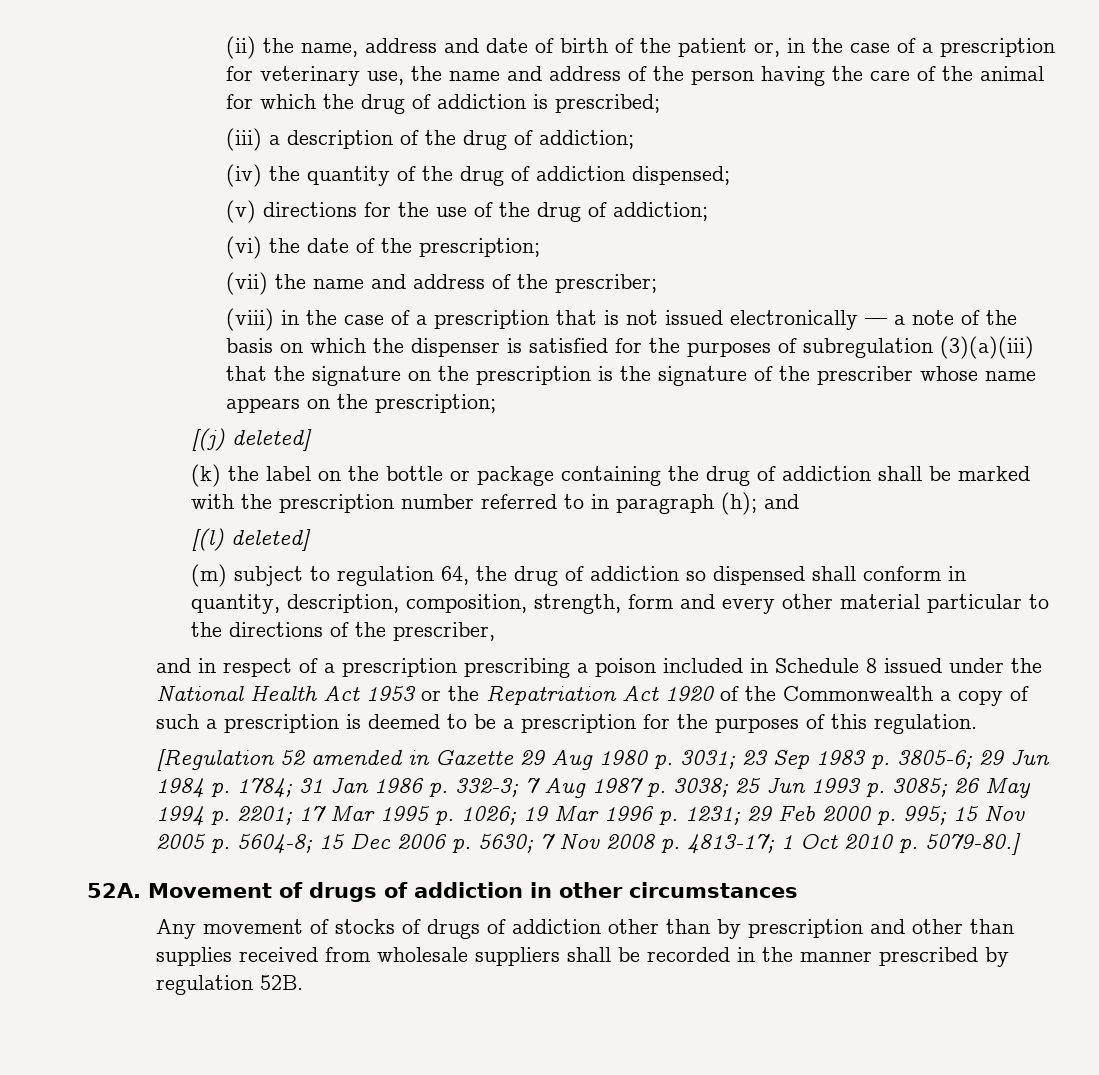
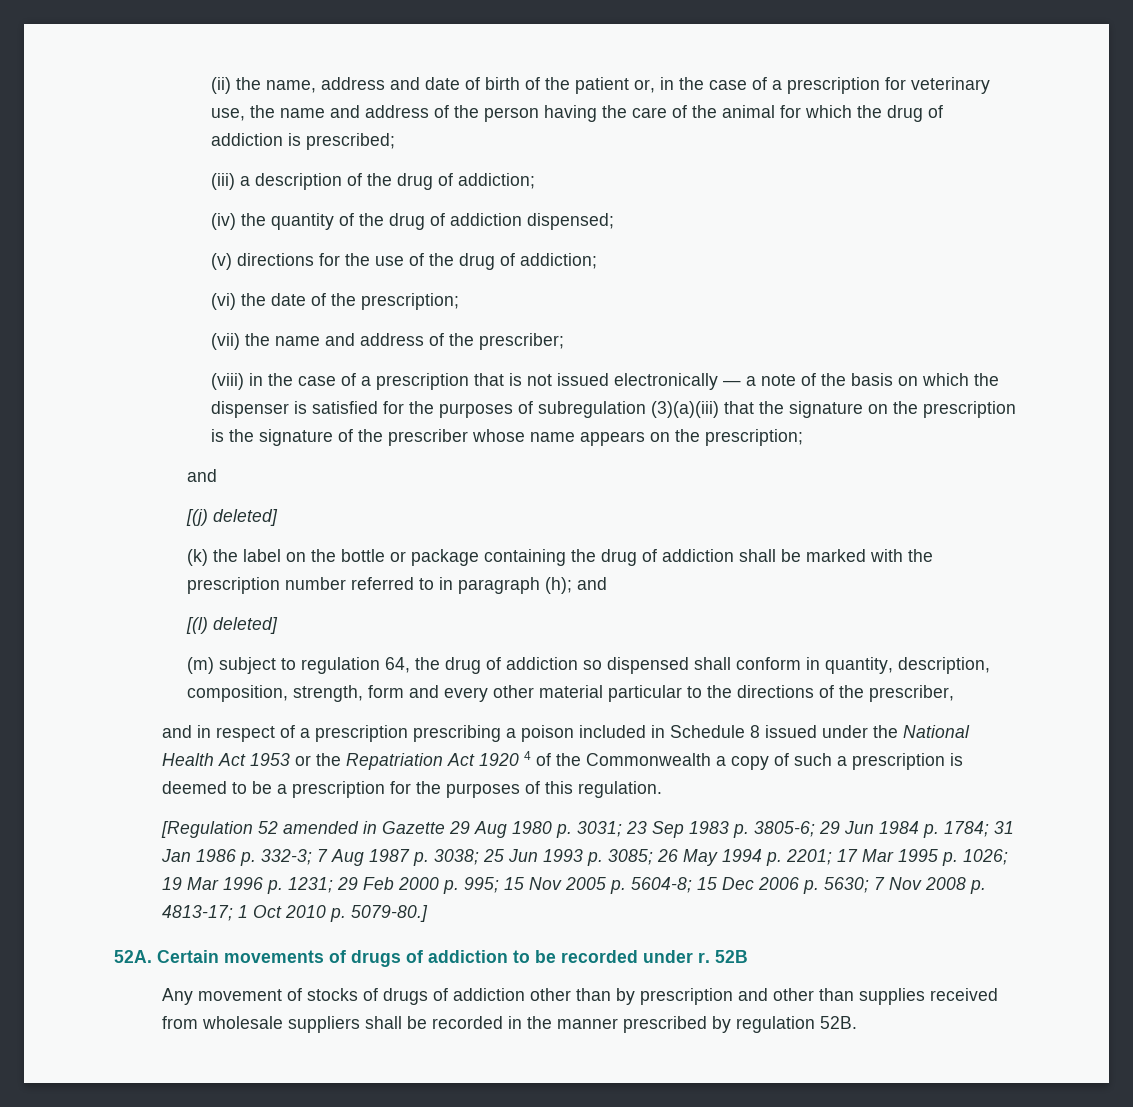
(496, 403) none -> [186,469,217,482] // and
(715, 693) none -> [524,751,532,760] 4
[148,882,798,902] Movement of drugs of addiction in other circumstances -> [157,950,748,967] Certain movements of drugs of addiction to be recorded under r. 52B

